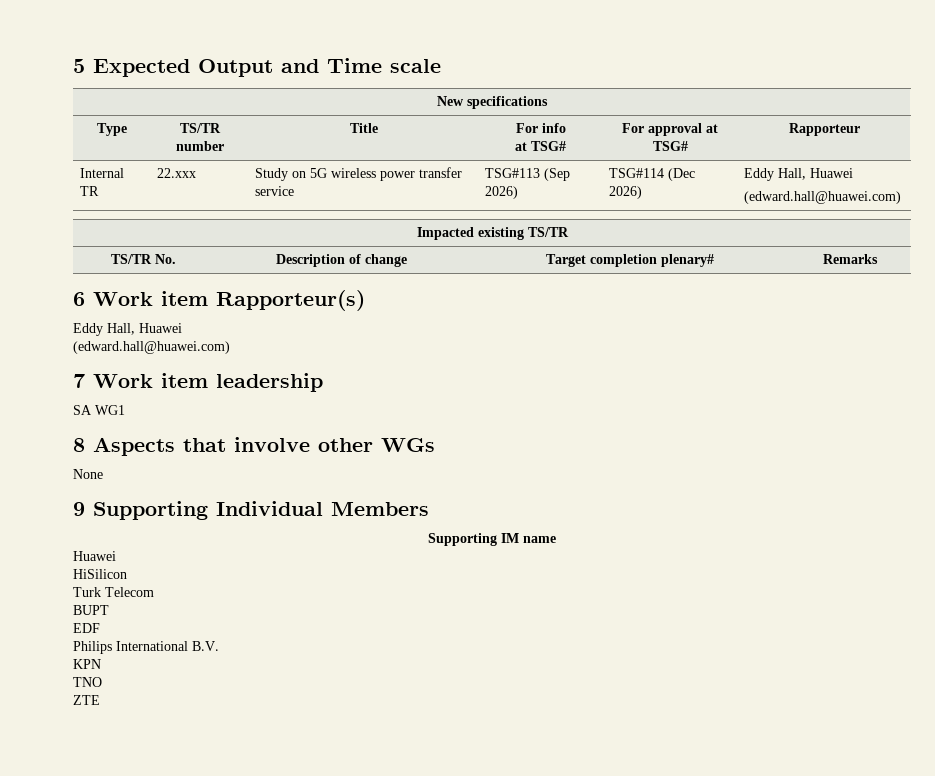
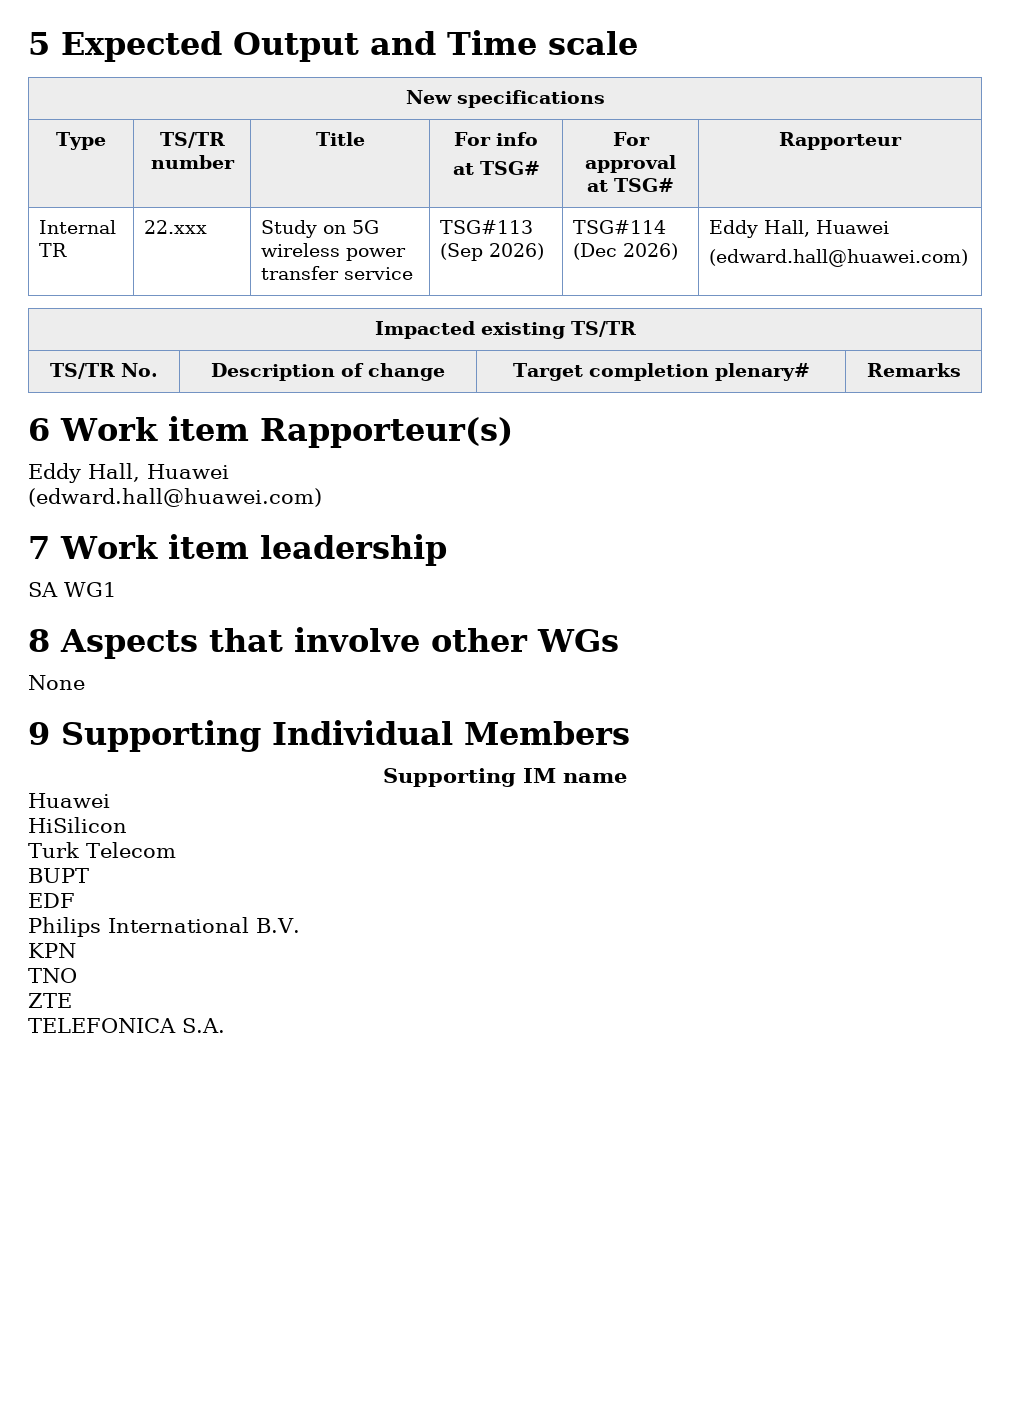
(100, 700) none -> [28,1018,225,1033] // TELEFONICA S.A.

